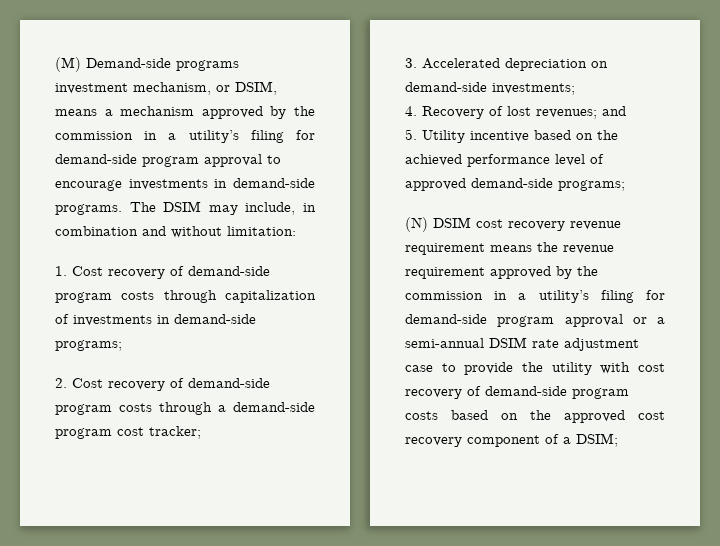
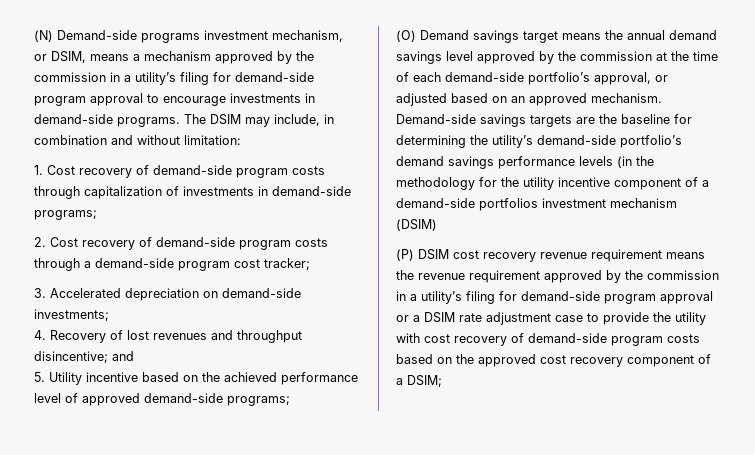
[55,57,81,72] (M) -> [34,30,53,42] (N)
[536,109,597,119] revenues; -> [153,330,302,343] [34,351,108,363] revenues and throughput disincentive;
[405,217,428,232] (N) -> [396,30,717,43] [396,51,718,64] [396,72,668,85] [396,93,662,106] [396,114,692,127] [396,135,682,148] [396,156,654,169] [396,177,709,190] [396,198,677,211] [396,219,437,231] [396,249,414,261] (O) Demand savings target means the annual demand savings level approved by the commission at the time of each demand-side portfolio’s approval, or adjusted based on an approved mechanism. Demand-side savings targets are the baseline for determining the utility’s demand-side portfolio’s demand savings performance levels (in the methodology for the utility incentive component of a demand-side portfolios investment mechanism (DSIM) // (P)
[405,338,484,348] semi-annual -> (420, 318) none

